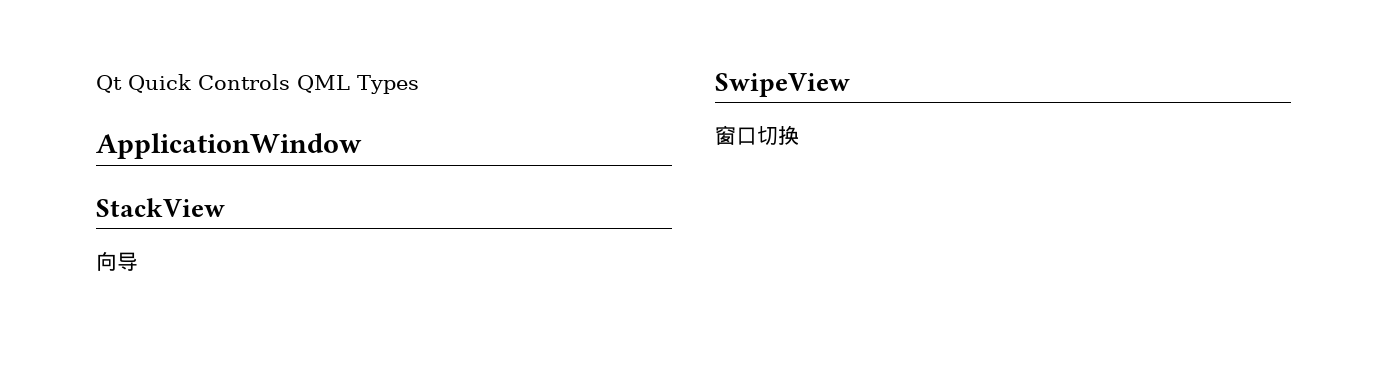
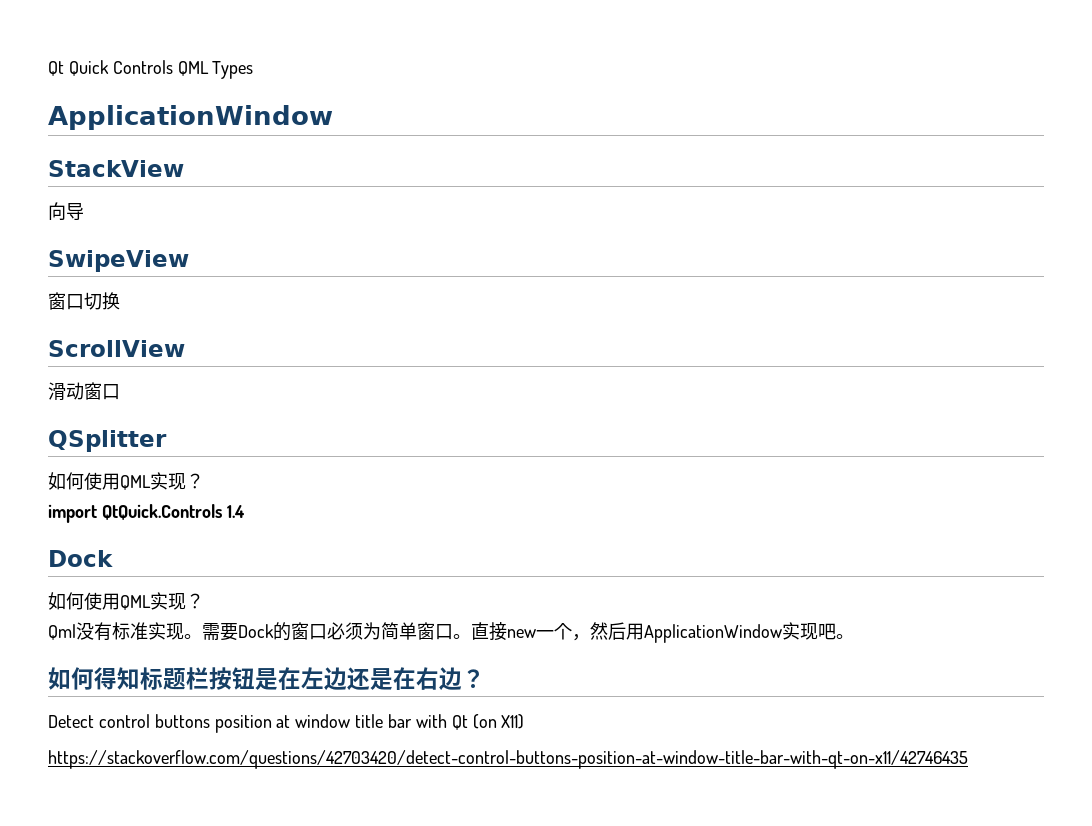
(799, 135) none -> [48,340,185,357] [48,382,120,400] [48,430,167,452] [48,472,204,490] [48,504,245,523] [48,550,113,567] [48,592,204,610] [48,622,854,643] [48,667,485,691] [48,714,525,733] [48,750,968,769] // ScrollView // 滑动窗口 // QSplitter // 如何使用QML实现？ // import QtQuick.Controls 1.4 // Dock // 如何使用QML实现？ // Qml没有标准实现。需要Dock的窗口必须为简单窗口。直接new一个，然后用ApplicationWindow实现吧。 // 如何得知标题栏按钮是在左边还是在右边？ // Detect control buttons position at window title bar with Qt (on X11) // https://stackoverflow.com/questions/42703420/detect-control-buttons-position-at-window-title-bar-with-qt-on-x11/42746435

